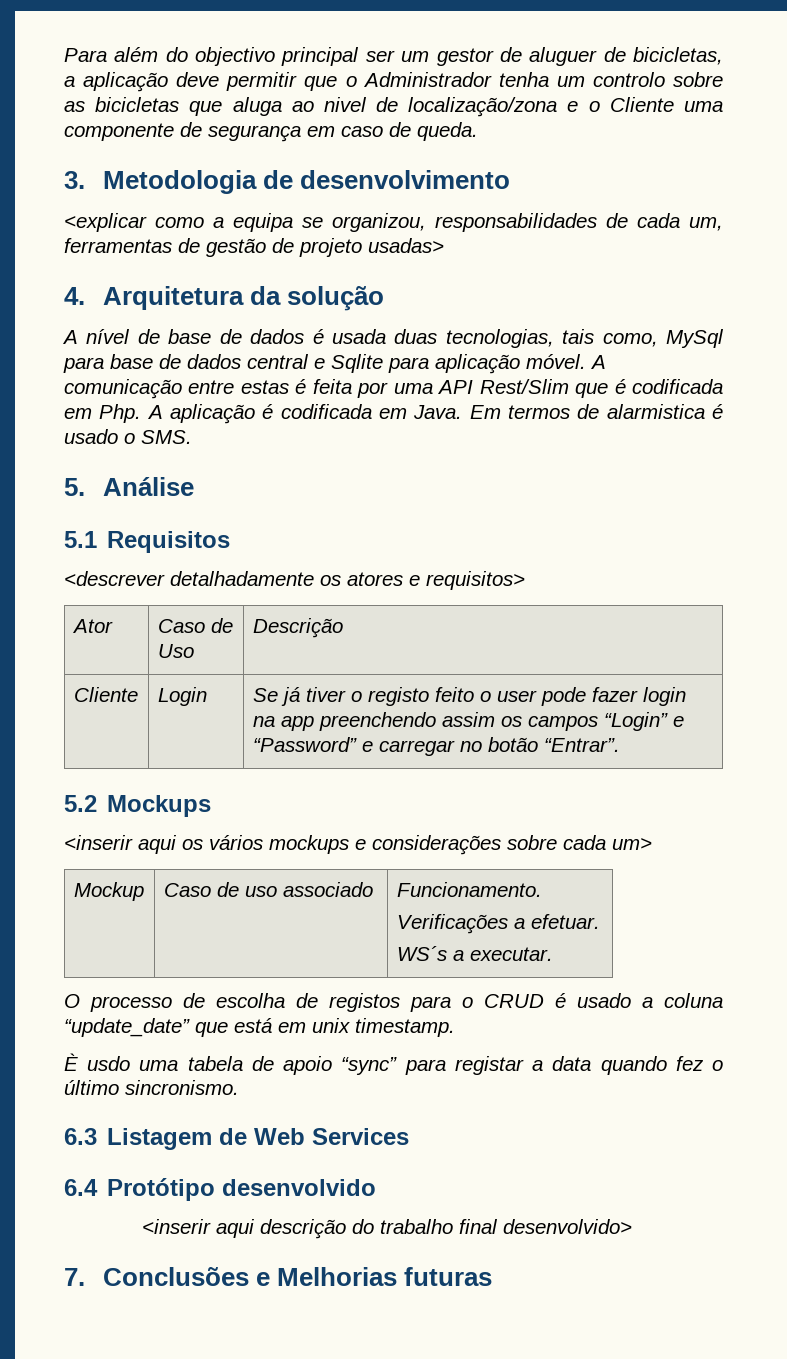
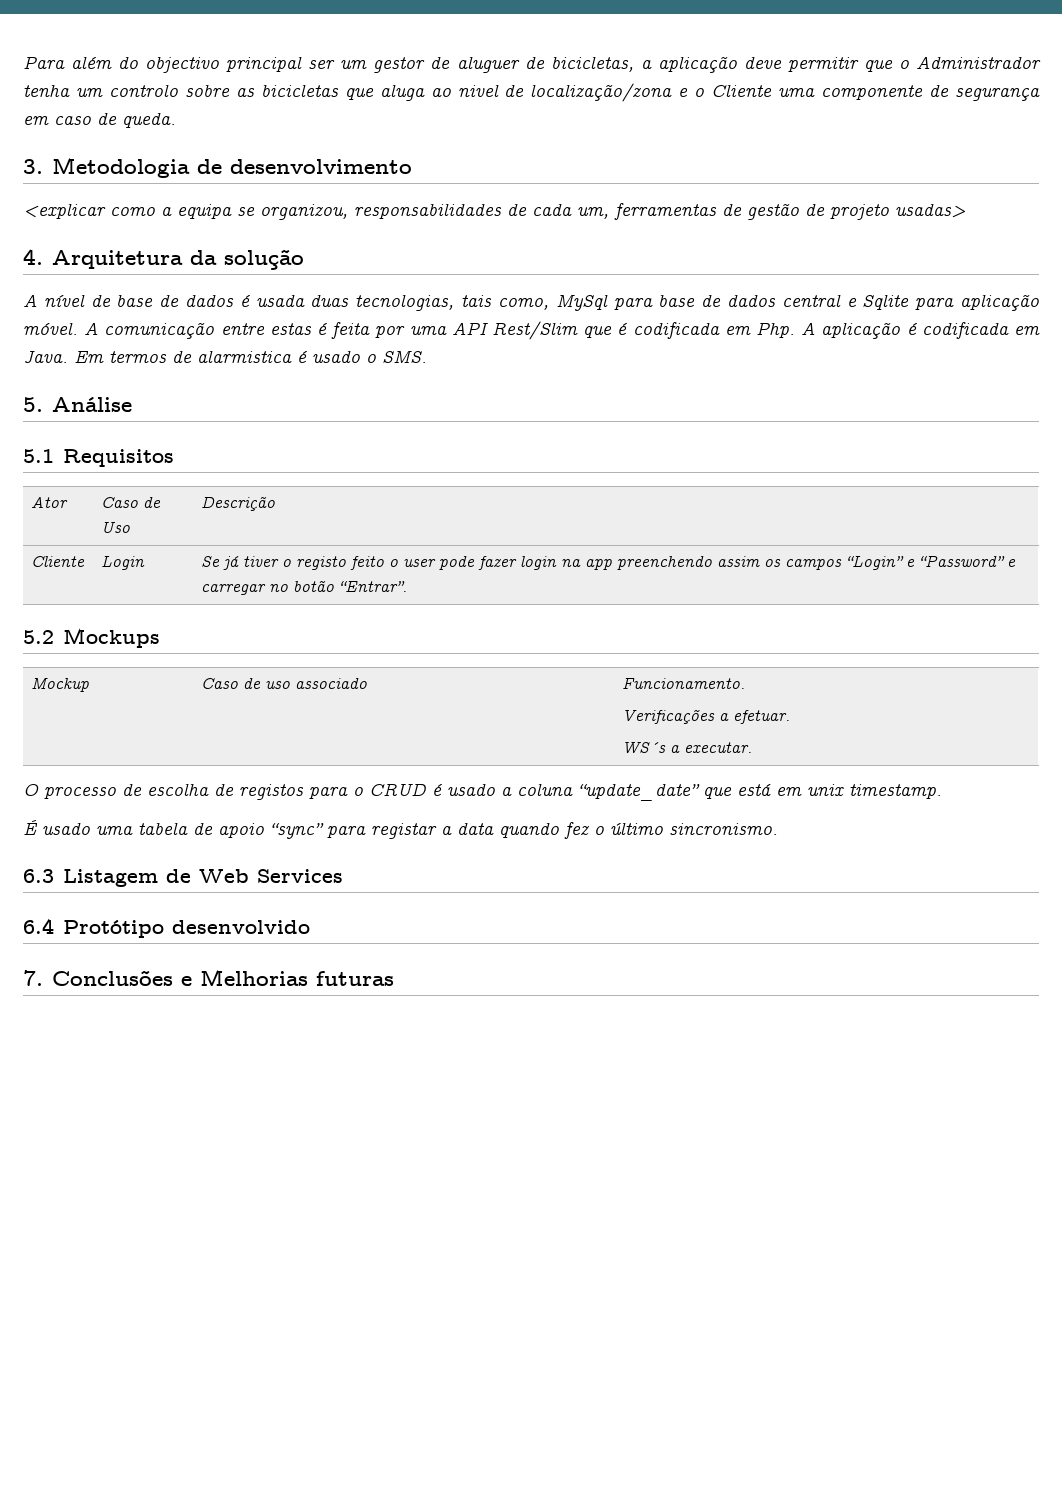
[64,571,525,590] // <descrever detalhadamente os atores e requisitos> -> (174, 458) none
[64,835,652,855] // <inserir aqui os vários mockups e considerações sobre cada um> -> (160, 638) none
[64,1053,131,1071] È usdo -> [23,820,90,835] É usado
[142,1219,633,1239] // <inserir aqui descrição do trabalho final desenvolvido> -> (310, 927) none

